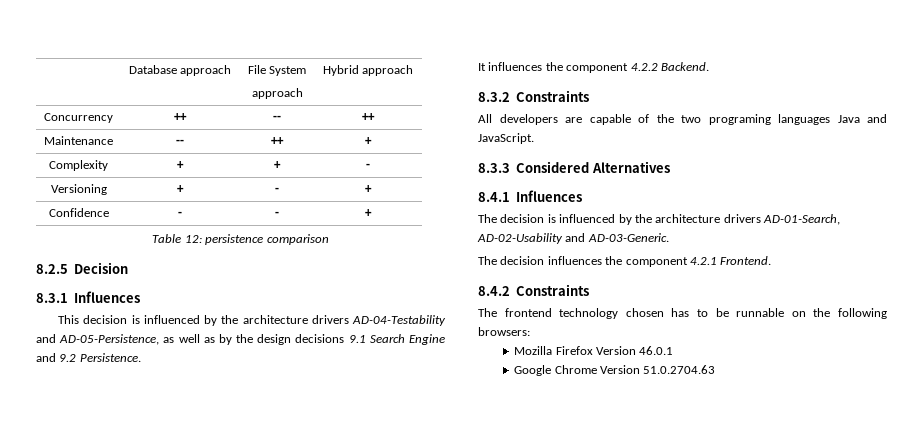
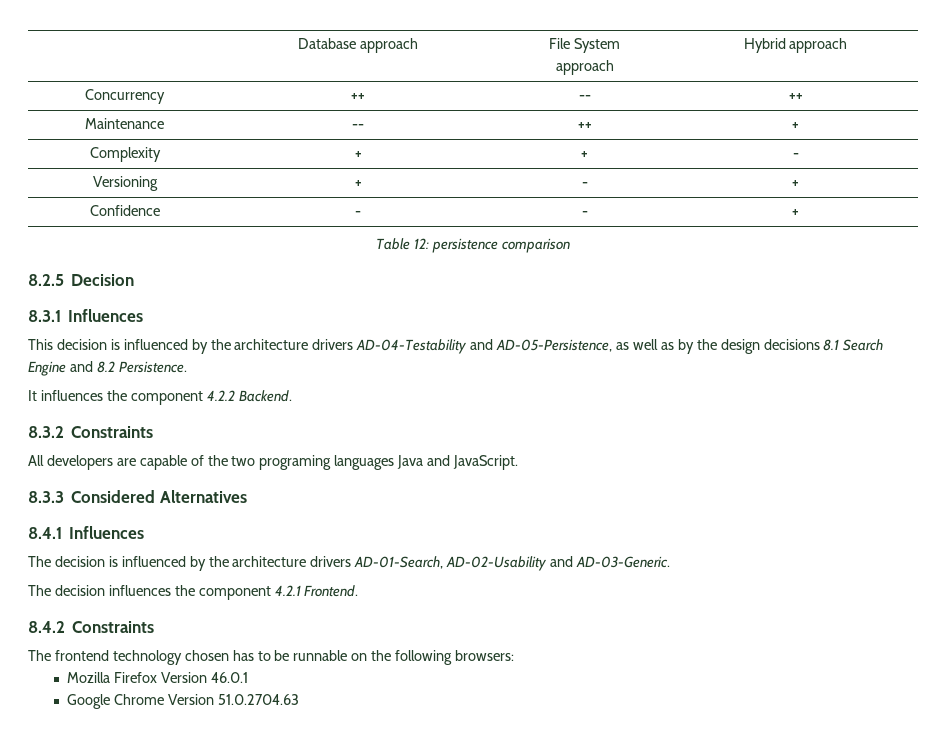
[348,335,366,343] 9.1 -> [823,339,840,351] 8.1
[59,354,77,362] 9.2 -> [96,361,115,373] 8.2

